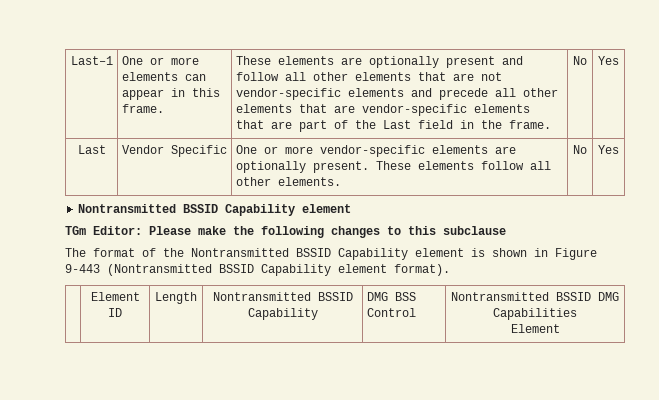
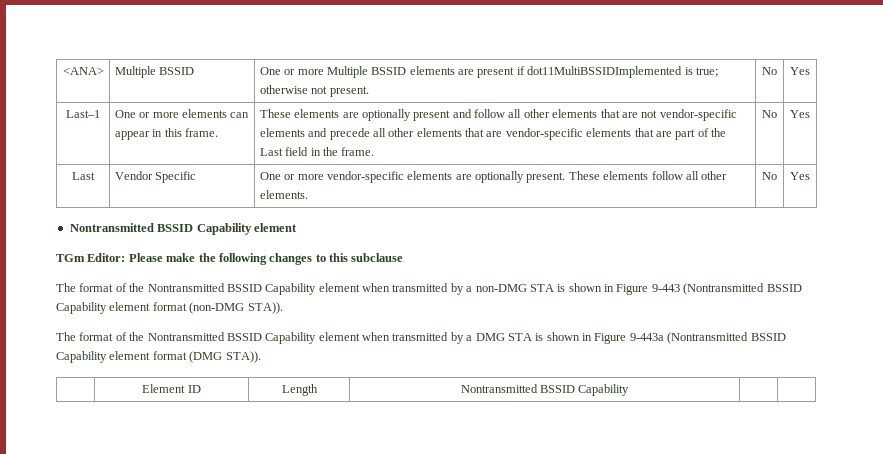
(70, 60) none -> [62,67,104,75] [114,66,195,78] [259,66,718,78] [259,85,369,97] [762,67,777,75] [790,67,810,75] <ANA> | Multiple BSSID | One or more Multiple BSSID elements are present if dot11MultiBSSIDImplemented is true; otherwise not present. | No | Yes //
(464, 252) none -> [362,283,554,295] when transmitted by a non-DMG STA
[394,264,450,276] format). -> [152,302,283,314] [56,332,786,344] [56,351,261,363] format (non-DMG STA)). // The format of the Nontransmitted BSSID Capability element when transmitted by a DMG STA is shown in Figure 9-443a (Nontransmitted BSSID Capability element format (DMG STA)).
[366,292,416,301] [366,308,416,317] [451,292,619,301] [493,308,577,320] [510,324,560,333] DMG BSS Control | Nontransmitted BSSID DMG Capabilities // Element -> (630, 390) |

